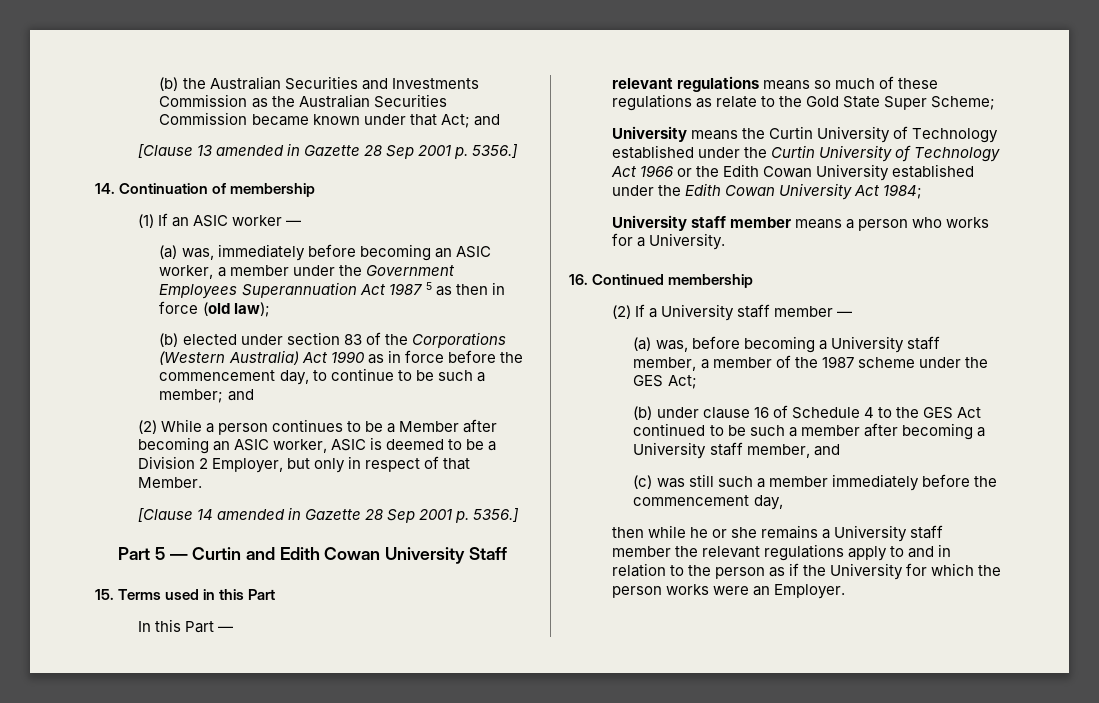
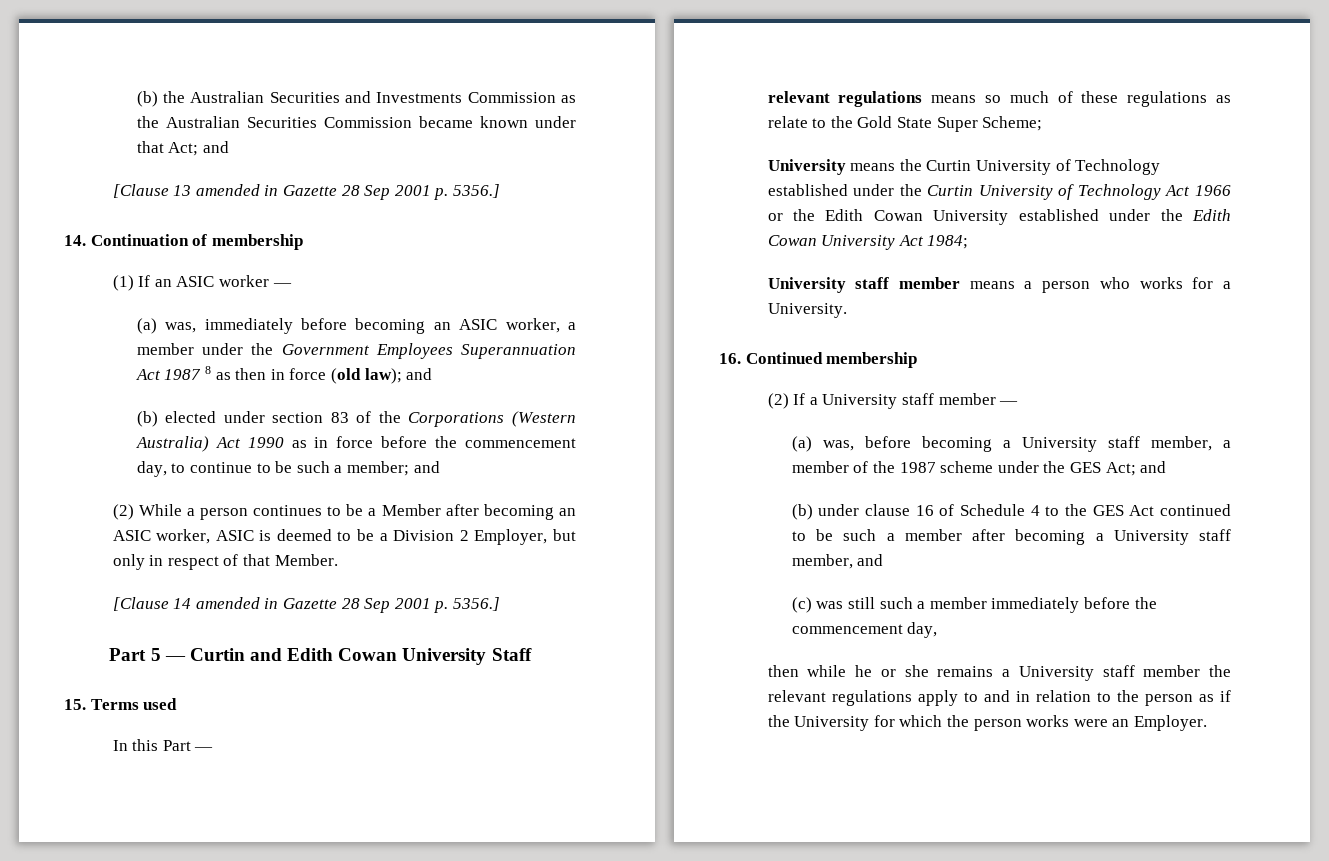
[425,282,432,290] 5 -> [204,366,211,374] 8
(270, 309) none -> [406,368,433,380] and
[203,589,276,600] in this Part -> (178, 704) none
(697, 382) none -> [1140,461,1167,473] and

